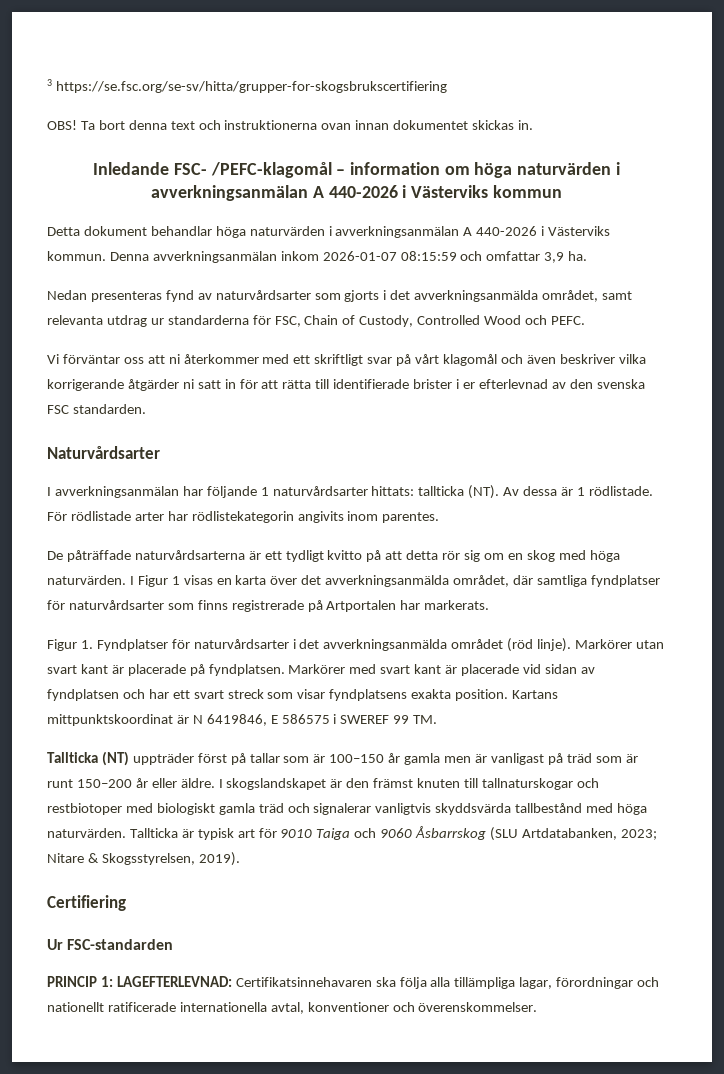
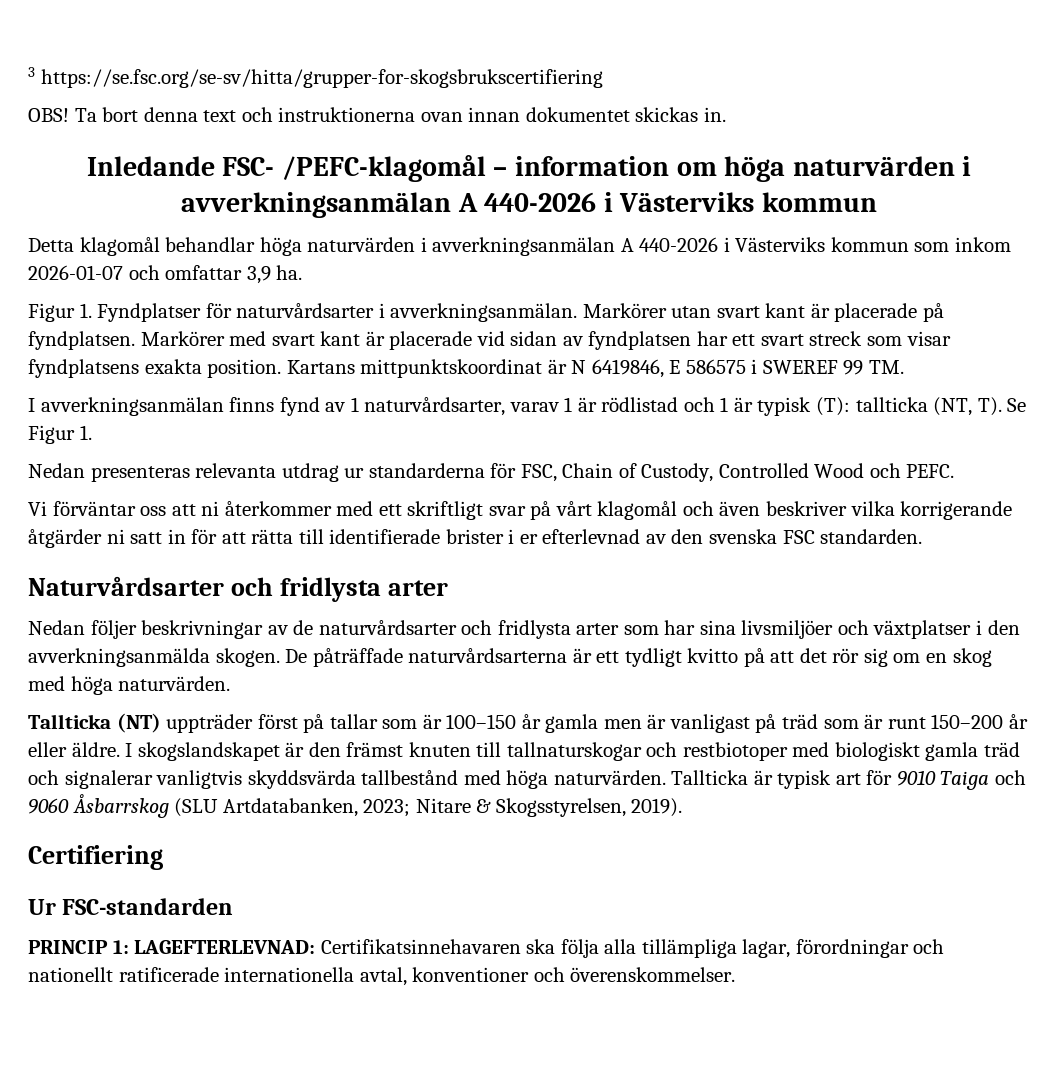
[83,226,147,236] dokument -> [79,237,160,256] klagomål
[47,251,277,263] kommun. Denna avverkningsanmälan -> [830,237,950,252] kommun som
[400,251,457,261] 08:15:59 -> (123, 272) none
[47,290,633,302] Nedan presenteras fynd av naturvårdsarter som gjorts i det avverkningsanmälda området, samt -> [28,303,944,322] [28,331,951,350] [28,359,904,378] [28,397,1027,416] [28,425,92,444] [28,463,190,482] Figur 1. Fyndplatser för naturvårdsarter i avverkningsanmälan. Markörer utan svart kant är placerade på fyndplatsen. Markörer med svart kant är placerade vid sidan av fyndplatsen har ett svart streck som visar fyndplatsens exakta position. Kartans mittpunktskoordinat är N 6419846, E 586575 i SWEREF 99 TM. // I avverkningsanmälan finns fynd av 1 naturvårdsarter, varav 1 är rödlistad och 1 är typisk (T): tallticka (NT, T). Se Figur 1. // Nedan presenteras
[47,485,653,499] [47,511,440,523] // I avverkningsanmälan har följande 1 naturvårdsarter hittats: tallticka (NT). Av dessa är 1 rödlistade. För rödlistade arter har rödlistekategorin angivits inom parentes. // -> [231,577,449,602] [28,620,1020,639] [28,648,280,667] och fridlysta arter // Nedan följer beskrivningar av de naturvårdsarter och fridlysta arter som har sina livsmiljöer och växtplatser i den avverkningsanmälda skogen.
[406,550,439,560] detta -> [799,648,827,663] det
[129,575,660,587] [47,600,490,612] [47,638,664,652] [47,664,595,676] [47,689,559,701] [47,714,438,726] I Figur 1 visas en karta över det avverkningsanmälda området, där samtliga fyndplatser för naturvårdsarter som finns registrerade på Artportalen har markerats. // Figur 1. Fyndplatser för naturvårdsarter i det avverkningsanmälda området (röd linje). Markörer utan svart kant är placerade på fyndplatsen. Markörer med svart kant är placerade vid sidan av fyndplatsen och har ett svart streck som visar fyndplatsens exakta position. Kartans mittpunktskoordinat är N 6419846, E 586575 i SWEREF 99 TM. -> (231, 683) none

